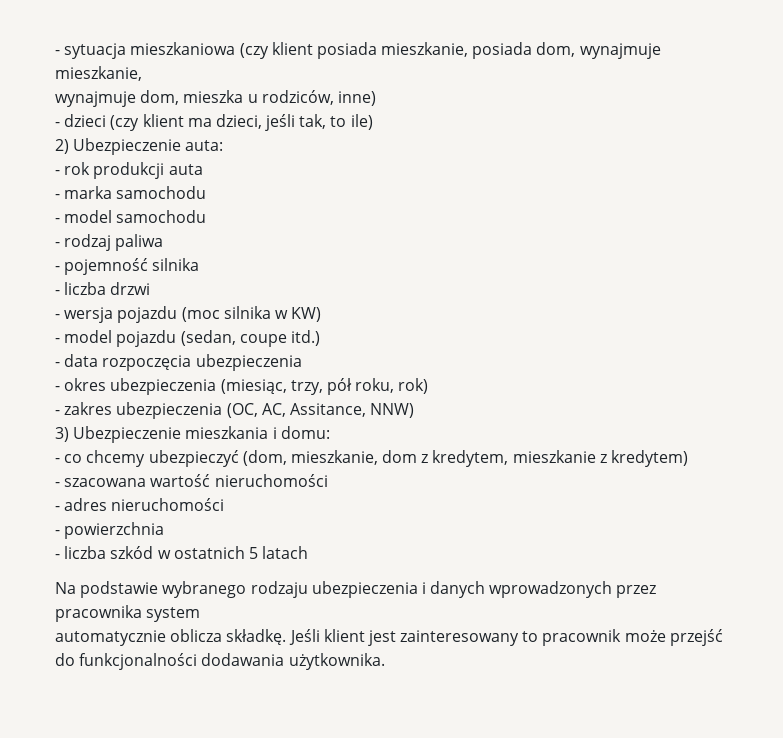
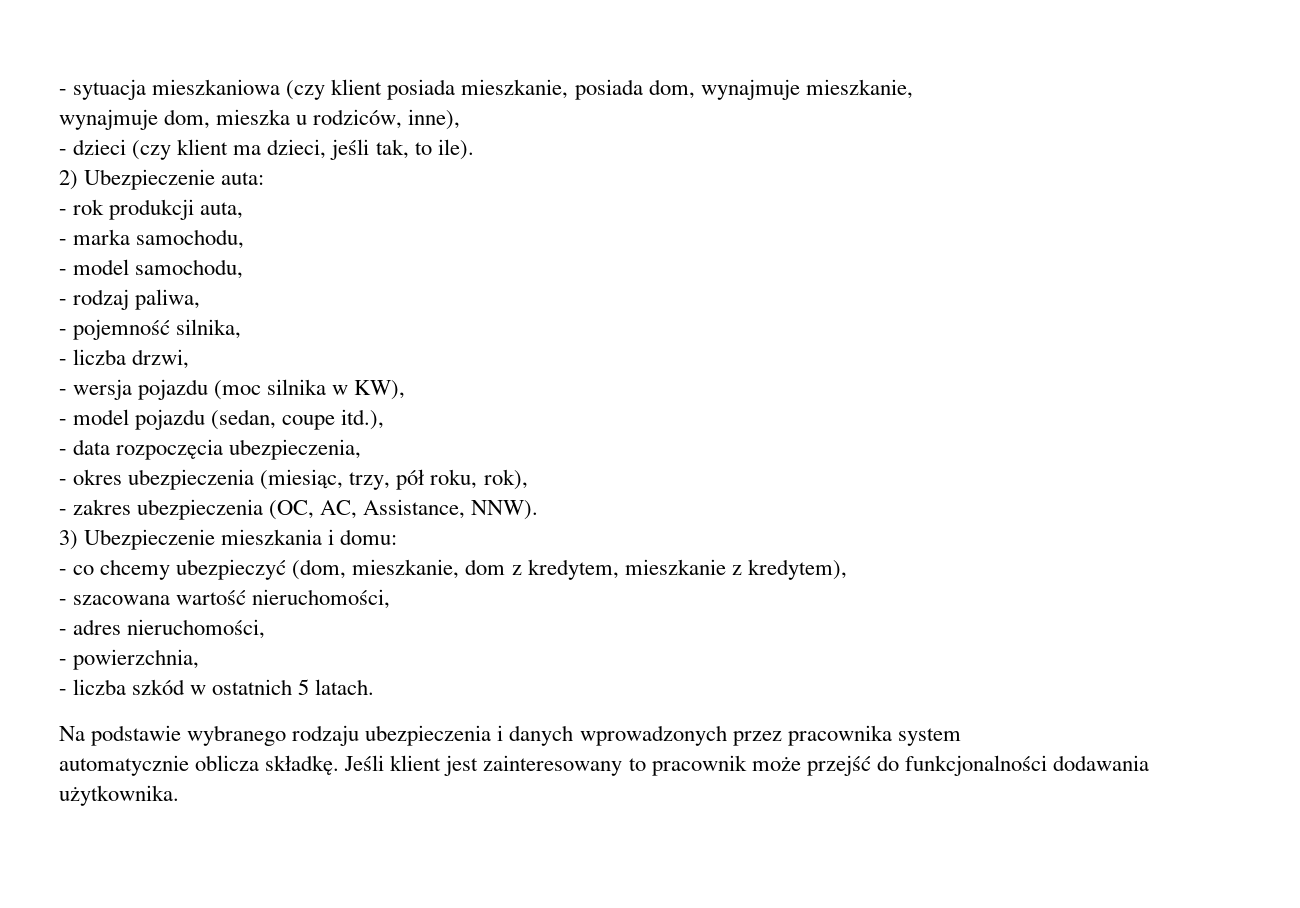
[337,91,376,106] inne) -> [408,109,461,130] inne),
[350,114,373,130] ile) -> [437,139,474,160] ile).
[168,164,203,175] auta -> [200,202,244,219] auta,
[116,186,207,199] [55,210,207,223] samochodu // - model samochodu -> [136,229,245,249] [59,259,244,279] samochodu, // - model samochodu,
[115,234,164,251] paliwa -> [135,289,201,310] paliwa,
[152,258,200,271] [55,282,151,295] silnika // - liczba drzwi -> [176,319,242,339] [59,349,190,369] silnika, // - liczba drzwi,
[291,307,322,322] KW) -> [354,380,406,400] KW),
[290,330,320,346] itd.) -> [341,409,385,430] itd.),
[195,354,302,371] ubezpieczenia -> [229,439,362,460] ubezpieczenia,
[398,378,429,394] rok) -> [483,469,528,490] rok),
[289,403,415,418] Assitance, NNW) -> [363,499,539,520] Assistance, NNW).
[611,450,689,467] kredytem) -> [747,559,847,580] kredytem),
[214,474,328,487] nieruchomości -> [252,589,391,609] nieruchomości,
[111,498,225,511] [55,522,165,539] nieruchomości // - powierzchnia -> [127,619,266,639] [59,649,200,670] nieruchomości, // - powierzchnia,
[262,546,309,559] latach -> [315,679,375,695] latach.

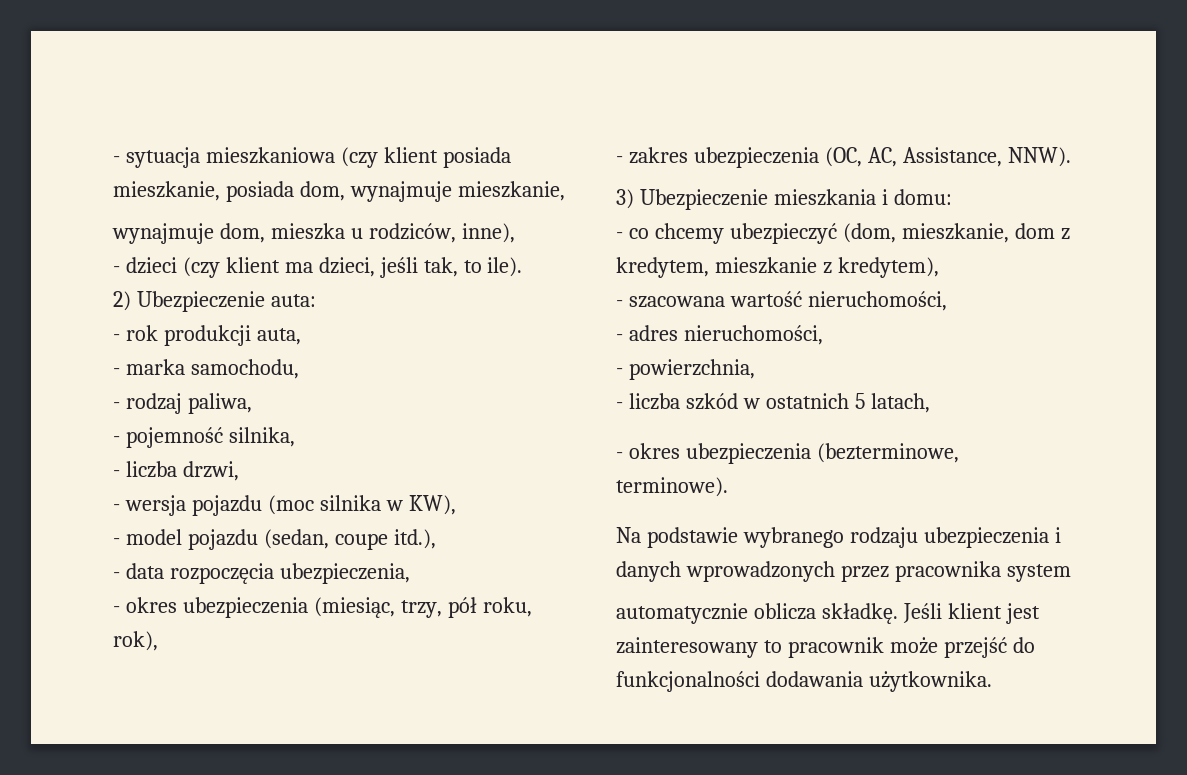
[59,259,244,279] // - model samochodu, -> (299, 369) none
[315,679,375,695] latach. -> [870,393,930,413] [616,443,959,464] [616,477,728,497] latach, // - okres ubezpieczenia (bezterminowe, terminowe).

